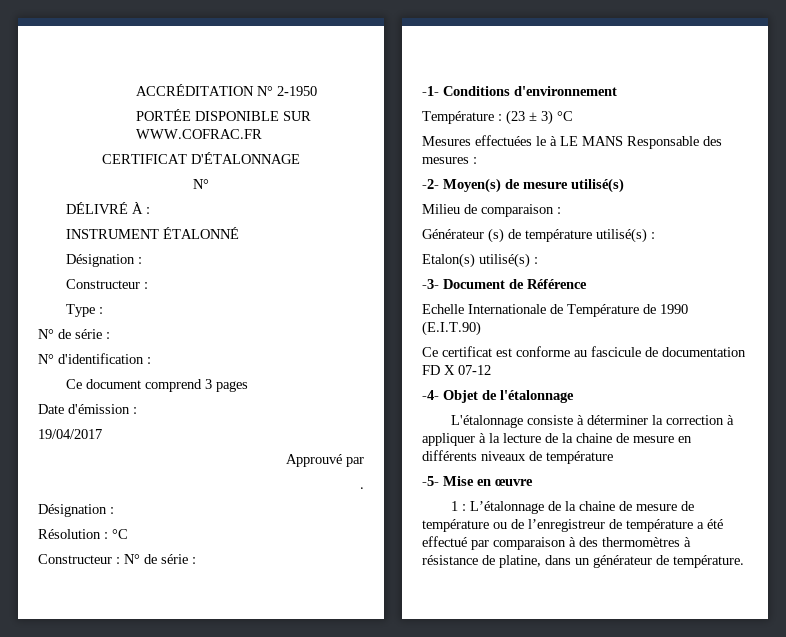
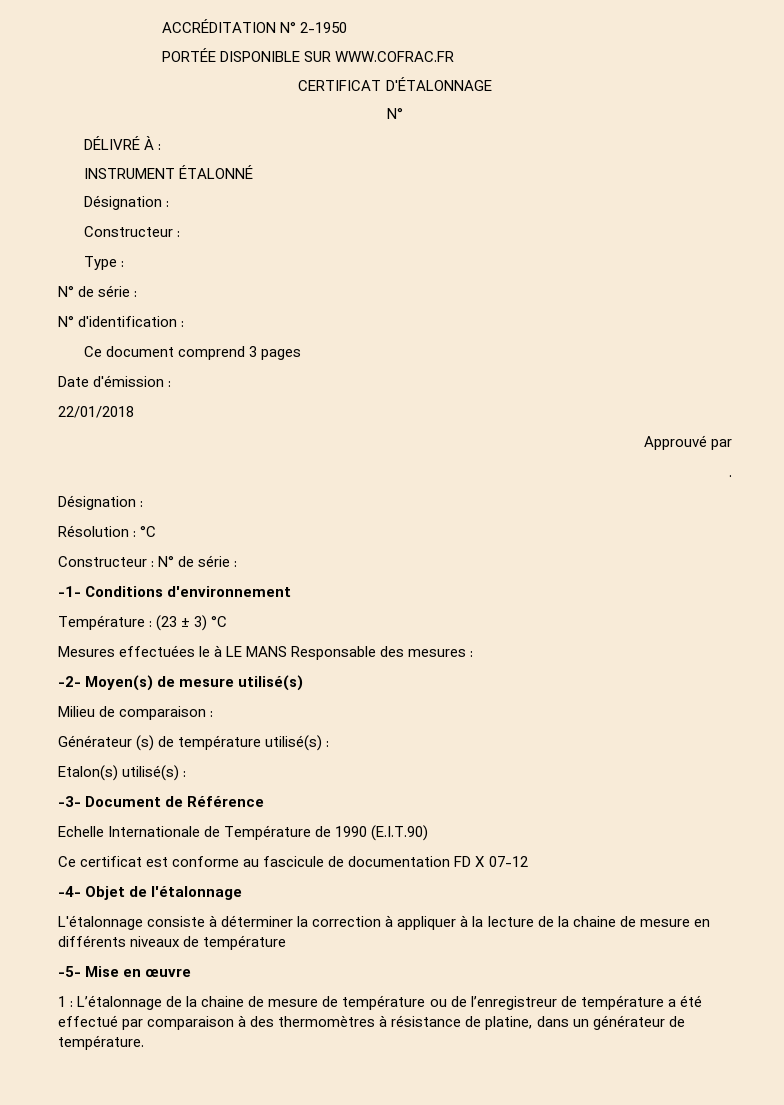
[38,429,102,439] 19/04/2017 -> [58,406,134,418] 22/01/2018

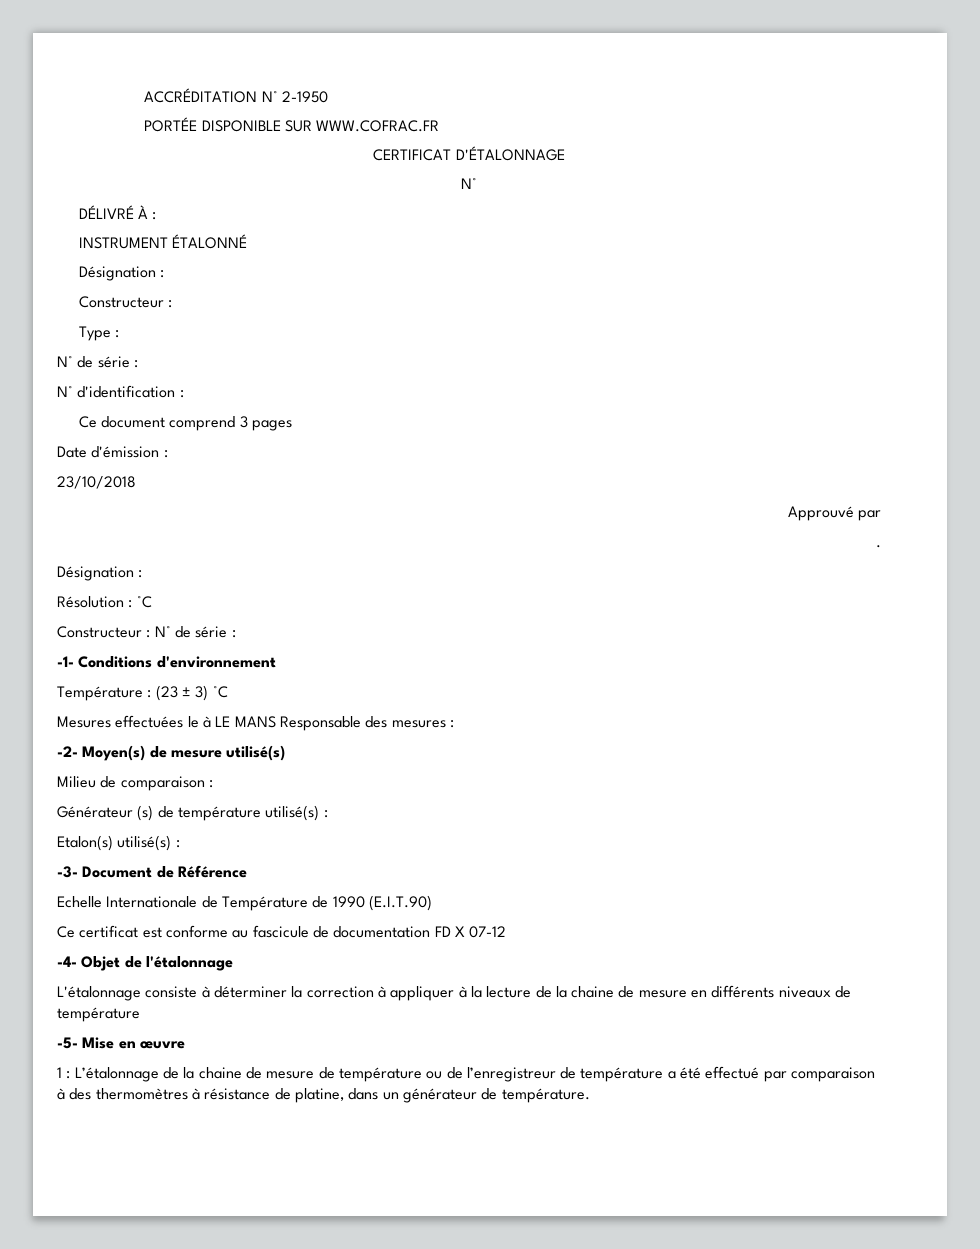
[58,406,134,418] 22/01/2018 -> [57,476,136,489] 23/10/2018

